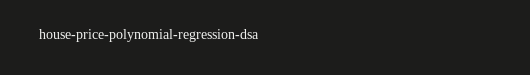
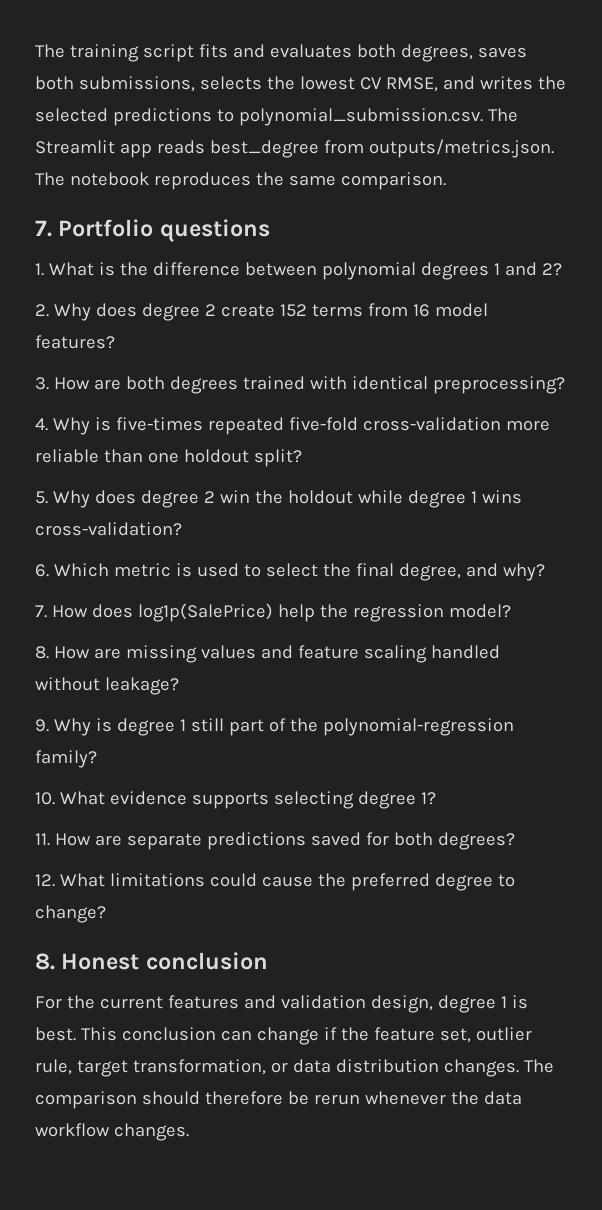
[39,29,259,42] house-price-polynomial-regression-dsa -> [35,44,527,62] [35,76,566,92] [35,108,518,126] [35,139,554,158] [35,172,446,190] [35,219,270,242] [35,262,562,280] [35,303,488,321] [35,335,115,349] [35,376,565,394] [35,417,550,435] [35,449,302,467] [35,490,522,508] [35,522,182,536] [35,563,545,581] [35,603,511,622] [35,645,500,663] [35,677,179,695] [35,718,514,736] [35,750,97,768] [35,791,436,809] [35,832,515,850] [35,873,515,891] [35,905,106,923] [35,952,268,970] [35,995,528,1013] [35,1027,532,1045] [35,1059,554,1077] [35,1091,522,1109] [35,1123,189,1141] The training script fits and evaluates both degrees, saves both submissions, selects the lowest CV RMSE, and writes the selected predictions to polynomial_submission.csv. The Streamlit app reads best_degree from outputs/metrics.json. The notebook reproduces the same comparison. // 7. Portfolio questions // 1. What is the difference between polynomial degrees 1 and 2? // 2. Why does degree 2 create 152 terms from 16 model features? // 3. How are both degrees trained with identical preprocessing? // 4. Why is five-times repeated five-fold cross-validation more reliable than one holdout split? // 5. Why does degree 2 win the holdout while degree 1 wins cross-validation? // 6. Which metric is used to select the final degree, and why? // 7. How does log1p(SalePrice) help the regression model? // 8. How are missing values and feature scaling handled without leakage? // 9. Why is degree 1 still part of the polynomial-regression family? // 10. What evidence supports selecting degree 1? // 11. How are separate predictions saved for both degrees? // 12. What limitations could cause the preferred degree to change? // 8. Honest conclusion // For the current features and validation design, degree 1 is best. This conclusion can change if the feature set, outlier rule, target transformation, or data distribution changes. The comparison should therefore be rerun whenever the data workflow changes.

